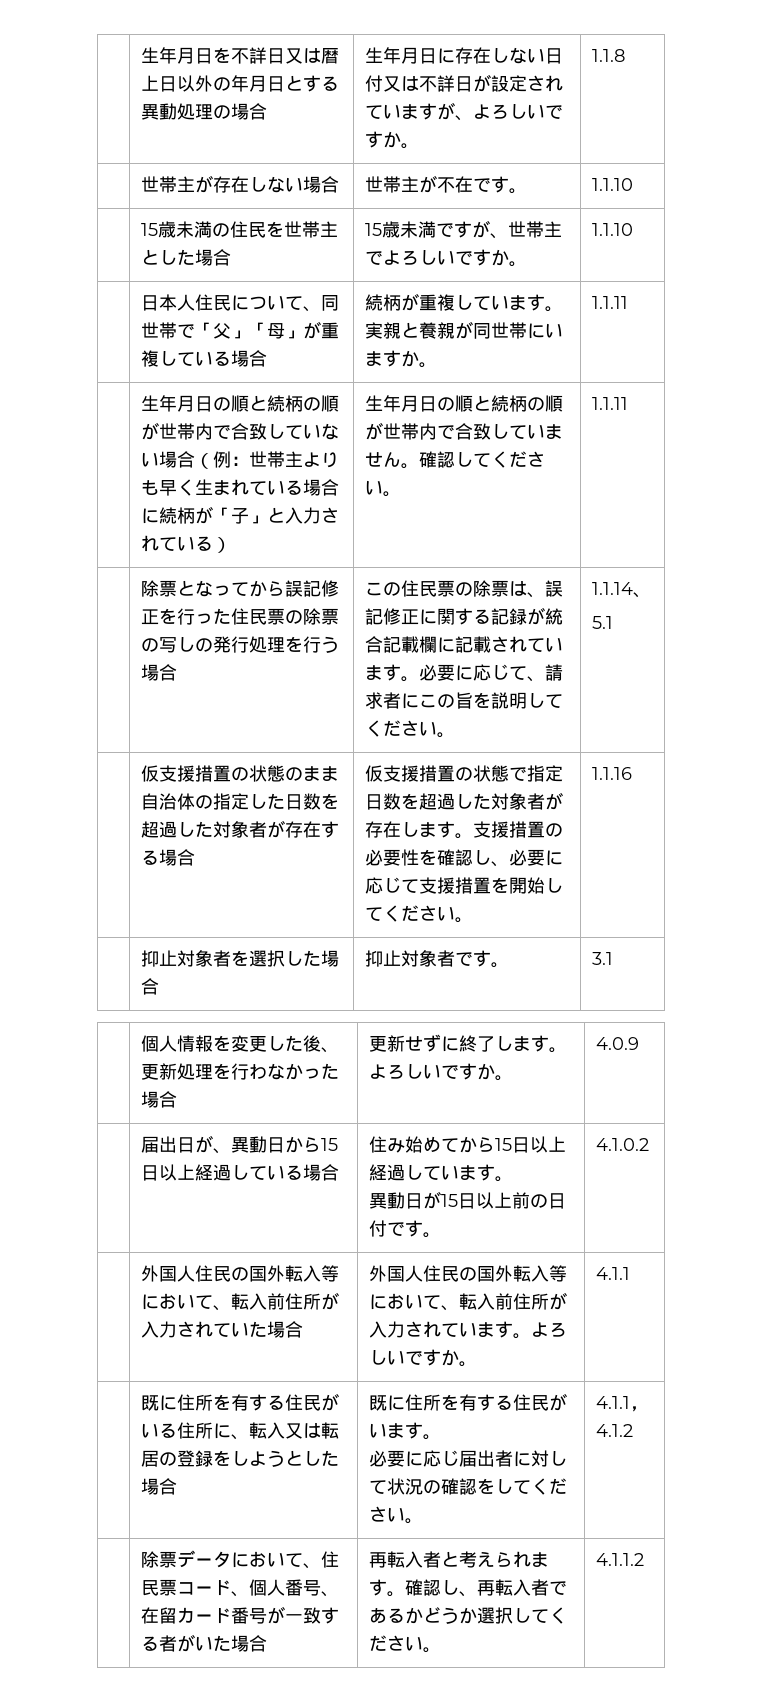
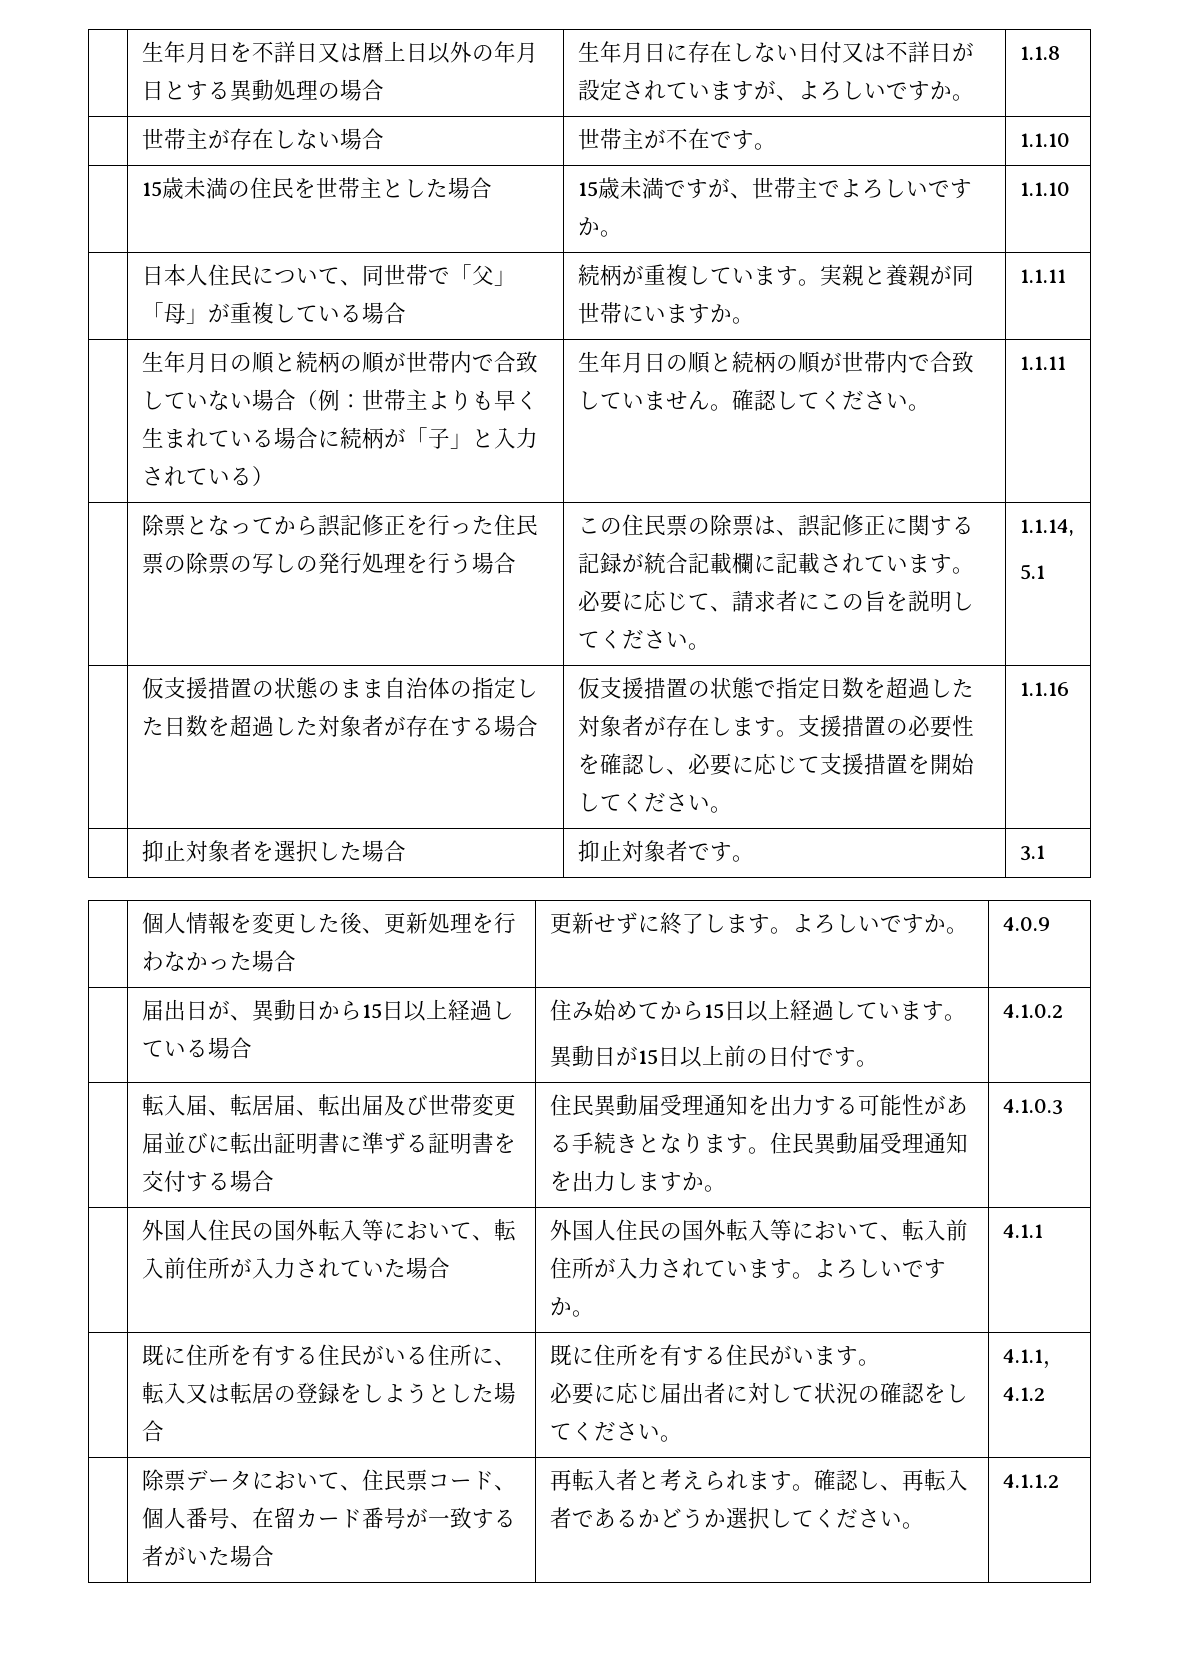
[591,582,651,598] 1.1.14、 -> [1019,519,1074,536] 1.1.14,
(649, 1144) none -> [141,1094,516,1117] [141,1132,516,1155] [141,1170,274,1192] [549,1094,968,1117] [549,1132,968,1155] [549,1170,726,1192] [1002,1099,1063,1115] // | 転入届、転居届、転出届及び世帯変更届並びに転出証明書に準ずる証明書を交付する場合 | 住民異動届受理通知を出力する可能性がある手続きとなります。住民異動届受理通知を出力しますか。 | 4.1.0.3

